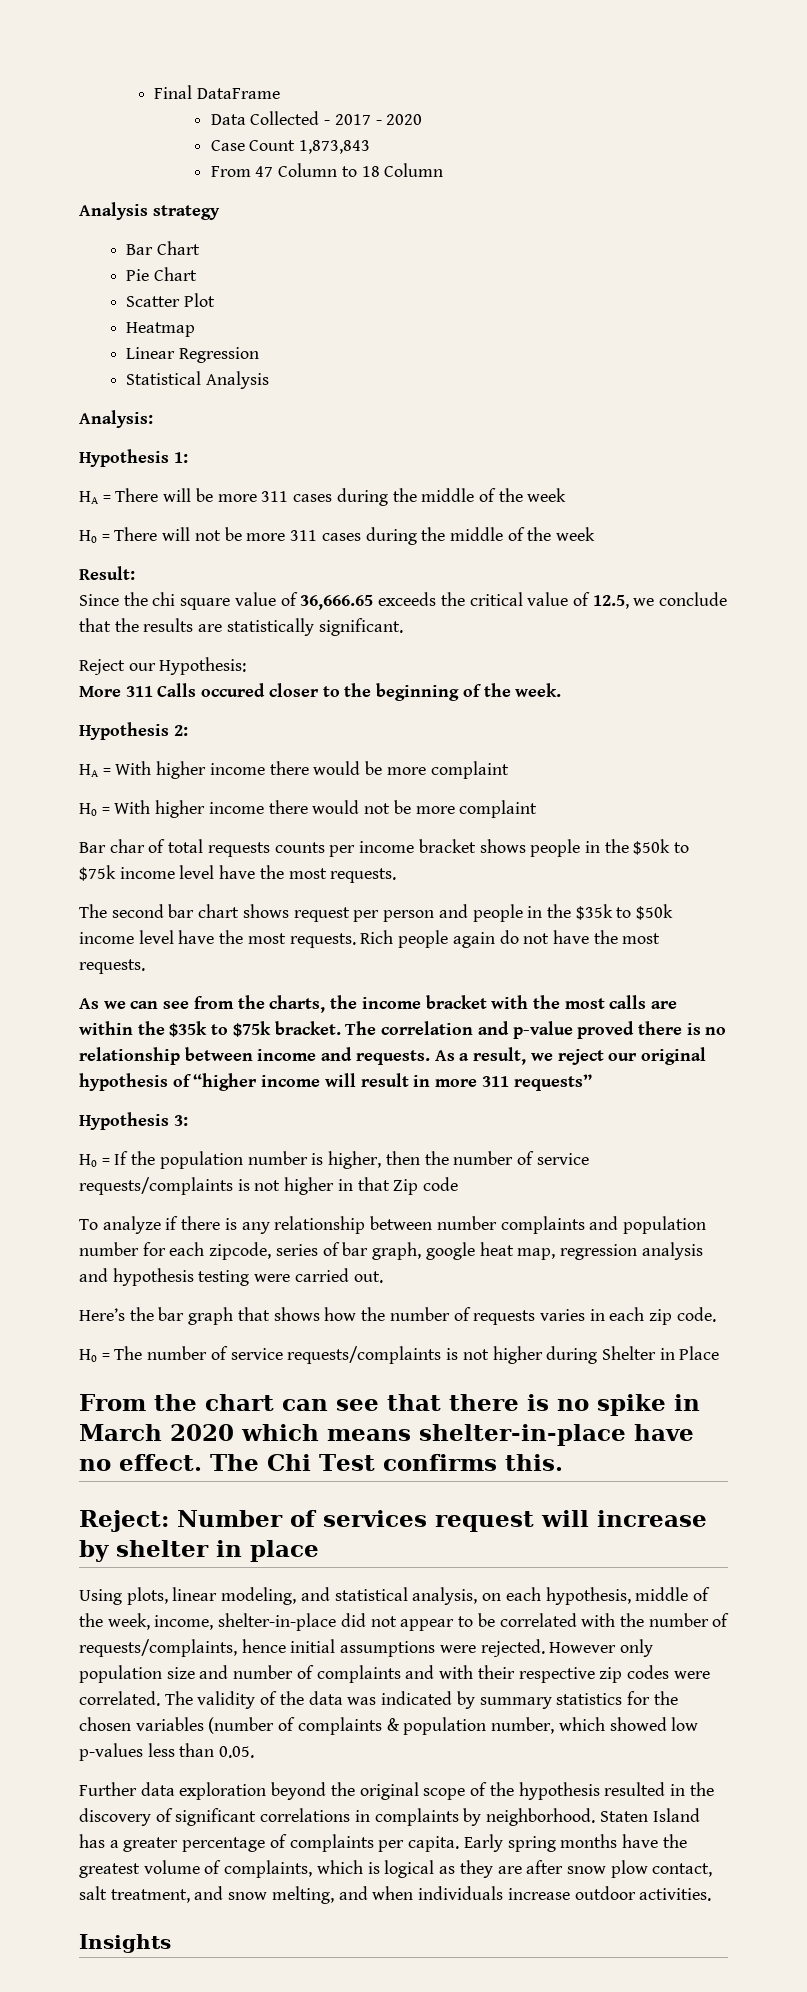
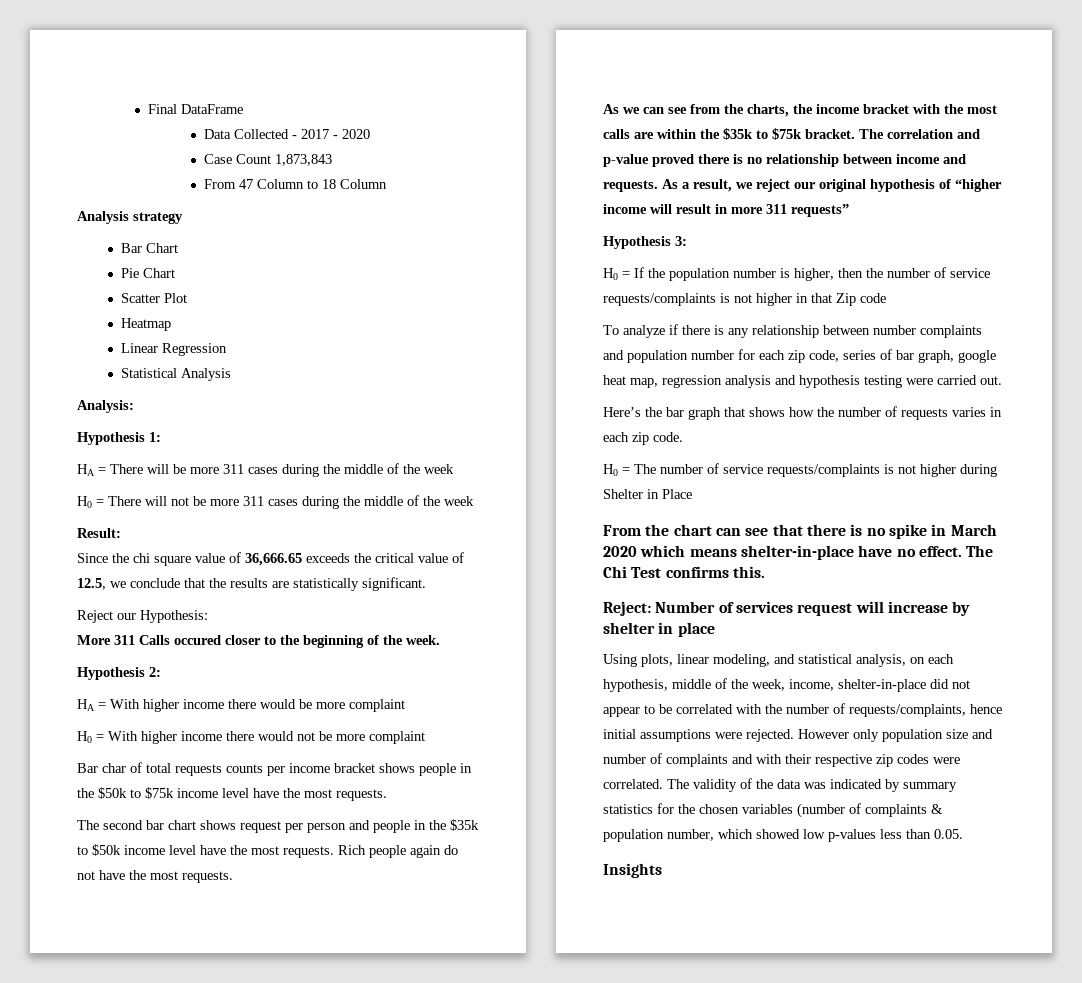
[209,1242,272,1260] zipcode, -> [788,350,839,363] zip code,
[79,1782,714,1800] [79,1808,700,1826] [79,1834,687,1852] [79,1860,713,1878] [79,1886,712,1904] // Further data exploration beyond the original scope of the hypothesis resulted in the discovery of significant correlations in complaints by neighborhood. Staten Island has a greater percentage of complaints per capita. Early spring months have the greatest volume of complaints, which is logical as they are after snow plow contact, salt treatment, and snow melting, and when individuals increase outdoor activities. -> (963, 834) none

